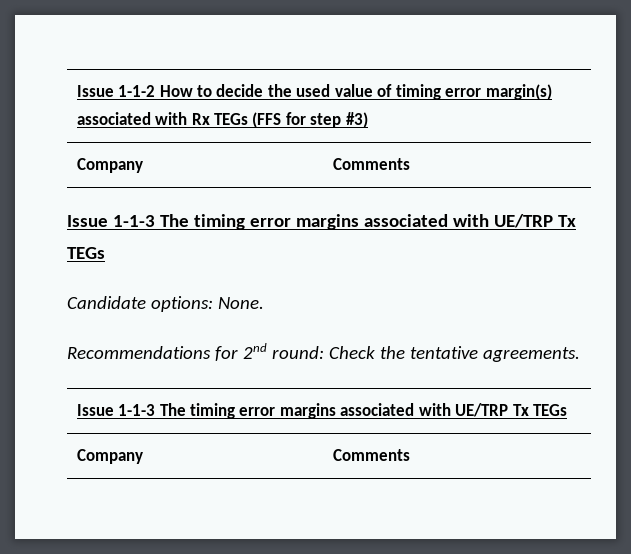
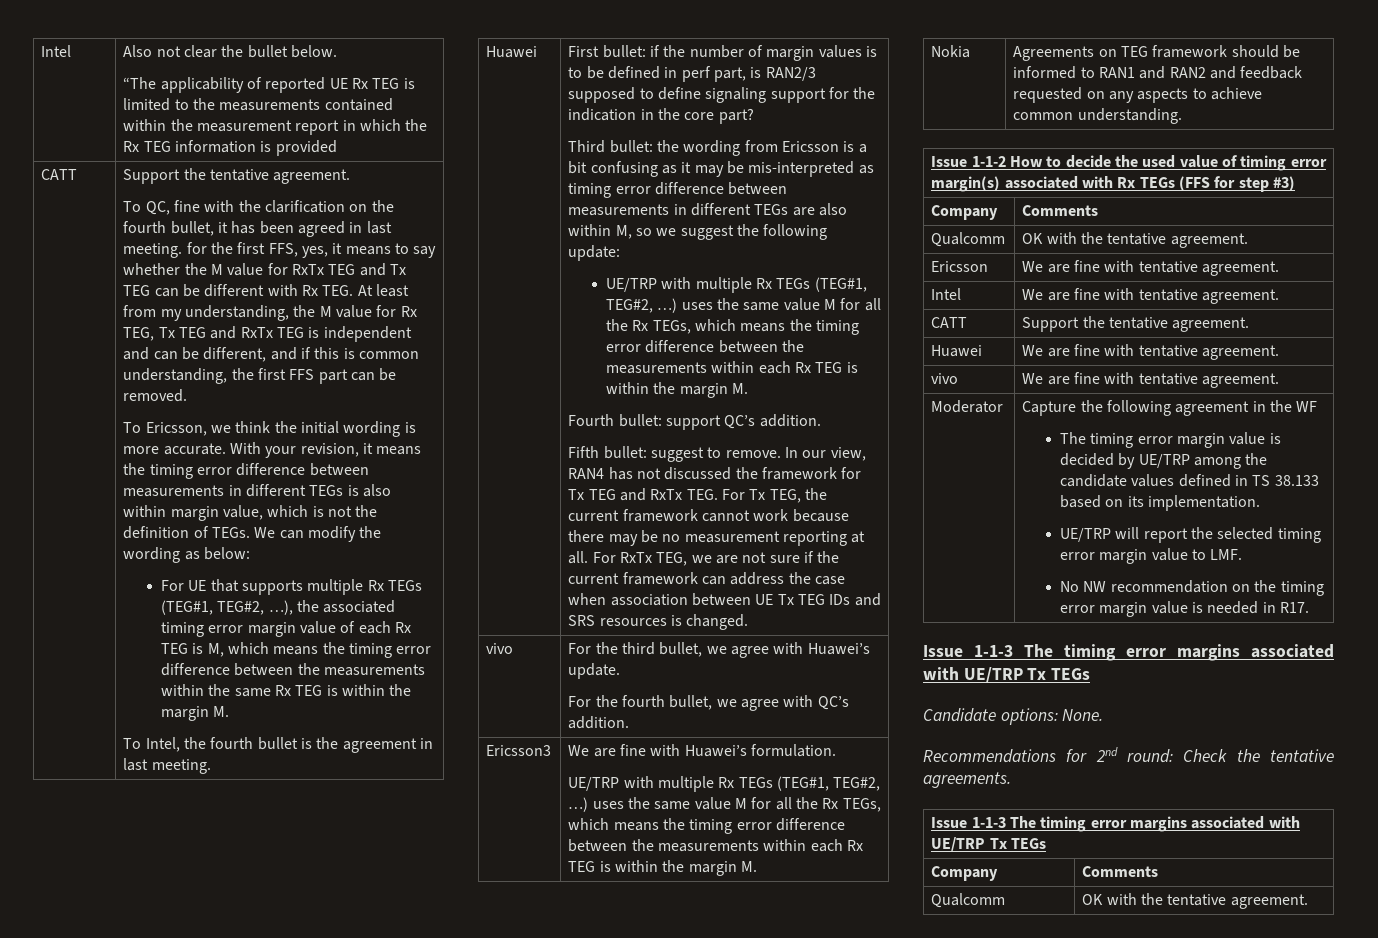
(76, 91) none -> [41,45,72,57] [123,45,337,58] [123,77,415,93] [123,98,393,111] [123,119,428,135] [123,140,337,156] [41,169,78,180] [123,168,351,184] [123,200,394,215] [123,221,392,237] [123,242,437,258] [123,263,406,276] [123,284,409,297] [123,305,417,321] [123,326,412,342] [123,347,419,362] [123,368,397,384] [123,389,188,402] [123,421,416,437] [123,442,422,458] [123,463,369,479] [123,484,391,497] [123,505,378,521] [123,526,382,542] [123,547,250,563] [160,579,422,595] [160,600,396,615] [160,621,411,637] [160,642,432,658] [160,663,425,676] [160,684,412,697] [160,706,230,721] [123,737,433,753] [123,758,211,774] [486,46,538,58] [568,45,877,61] [568,66,816,82] [568,87,876,103] [568,108,754,124] [568,140,867,156] [568,161,874,177] [568,182,788,198] [568,203,847,216] [568,224,828,240] [568,245,621,261] [605,277,867,293] [605,298,881,313] [605,319,859,335] [605,340,804,353] [605,361,858,374] [605,382,748,398] [568,414,821,430] [568,446,866,462] [568,467,862,480] [568,488,827,503] [568,509,849,522] [568,530,866,546] [568,551,840,566] [568,572,845,585] [568,593,881,606] [568,614,749,630] [486,643,514,654] [568,642,870,658] [568,663,621,679] [568,695,849,711] [568,716,630,729] [486,745,552,756] [568,744,836,757] [568,776,881,792] [568,797,881,812] [568,818,845,834] [568,839,863,852] [568,860,757,876] [931,45,971,58] [1013,45,1300,61] [1013,66,1303,79] [1013,87,1262,103] [1013,108,1182,124] Intel | Also not clear the bullet below. // “The applicability of reported UE Rx TEG is limited to the measurements contained within the measurement report in which the Rx TEG information is provided // CATT | Support the tentative agreement. // To QC, fine with the clarification on the fourth bullet, it has been agreed in last meeting. for the first FFS, yes, it means to say whether the M value for RxTx TEG and Tx TEG can be different with Rx TEG. At least from my understanding, the M value for Rx TEG, Tx TEG and RxTx TEG is independent and can be different, and if this is common understanding, the first FFS part can be removed. // To Ericsson, we think the initial wording is more accurate. With your revision, it means the timing error difference between measurements in different TEGs is also within margin value, which is not the definition of TEGs. We can modify the wording as below: // For UE that supports multiple Rx TEGs (TEG#1, TEG#2, …), the associated timing error margin value of each Rx TEG is M, which means the timing error difference between the measurements within the same Rx TEG is within the margin M. // To Intel, the fourth bullet is the agreement in last meeting. // Huawei | First bullet: if the number of margin values is to be defined in perf part, is RAN2/3 supposed to define signaling support for the indication in the core part? // Third bullet: the wording from Ericsson is a bit confusing as it may be mis-interpreted as timing error difference between measurements in different TEGs are also within M, so we suggest the following update: // UE/TRP with multiple Rx TEGs (TEG#1, TEG#2, …) uses the same value M for all the Rx TEGs, which means the timing error difference between the measurements within each Rx TEG is within the margin M. // Fourth bullet: support QC’s addition. // Fifth bullet: suggest to remove. In our view, RAN4 has not discussed the framework for Tx TEG and RxTx TEG. For Tx TEG, the current framework cannot work because there may be no measurement reporting at all. For RxTx TEG, we are not sure if the current framework can address the case when association between UE Tx TEG IDs and SRS resources is changed. // vivo | For the third bullet, we agree with Huawei’s update. // For the fourth bullet, we agree with QC’s addition. // Ericsson3 | We are fine with Huawei’s formulation. // UE/TRP with multiple Rx TEGs (TEG#1, TEG#2, …) uses the same value M for all the Rx TEGs, which means the timing error difference between the measurements within each Rx TEG is within the margin M. // Nokia | Agreements on TEG framework should be informed to RAN1 and RAN2 and feedback requested on any aspects to achieve common understanding. //
(410, 164) none -> [931,232,1006,247] [1022,232,1248,248] [931,261,989,272] [1022,260,1279,276] [931,288,962,300] [1022,288,1279,304] [931,317,968,328] [1022,316,1250,332] [931,345,983,357] [1022,344,1279,360] [931,373,959,384] [1022,372,1279,388] [931,400,1004,413] [1022,400,1318,416] [1059,432,1281,448] [1059,453,1268,469] [1059,474,1319,487] [1059,495,1260,511] [1059,527,1321,543] [1059,548,1243,564] [1059,580,1324,596] [1059,601,1309,617] // Qualcomm | OK with the tentative agreement. // Ericsson | We are fine with tentative agreement. // Intel | We are fine with tentative agreement. // CATT | Support the tentative agreement. // Huawei | We are fine with tentative agreement. // vivo | We are fine with tentative agreement. // Moderator | Capture the following agreement in the WF // The timing error margin value is decided by UE/TRP among the candidate values defined in TS 38.133 based on its implementation. // UE/TRP will report the selected timing error margin value to LMF. // No NW recommendation on the timing error margin value is needed in R17.
(410, 455) none -> [931,893,1006,908] [1082,893,1308,909] // Qualcomm | OK with the tentative agreement.

